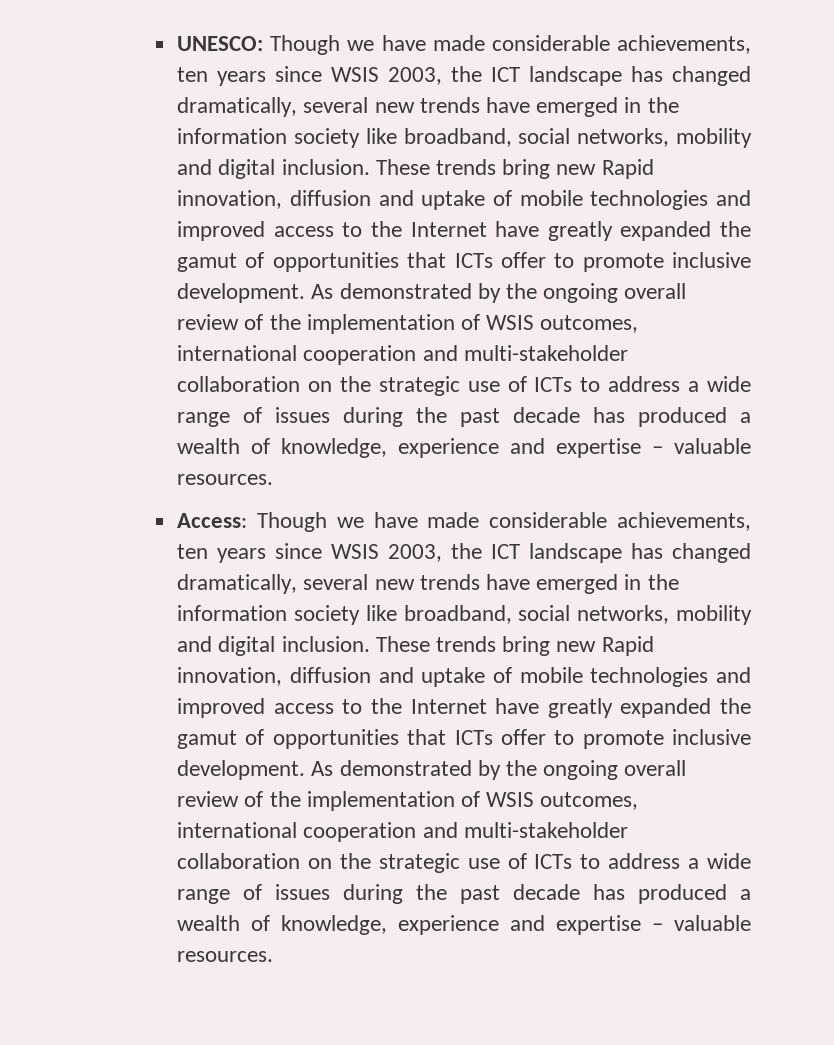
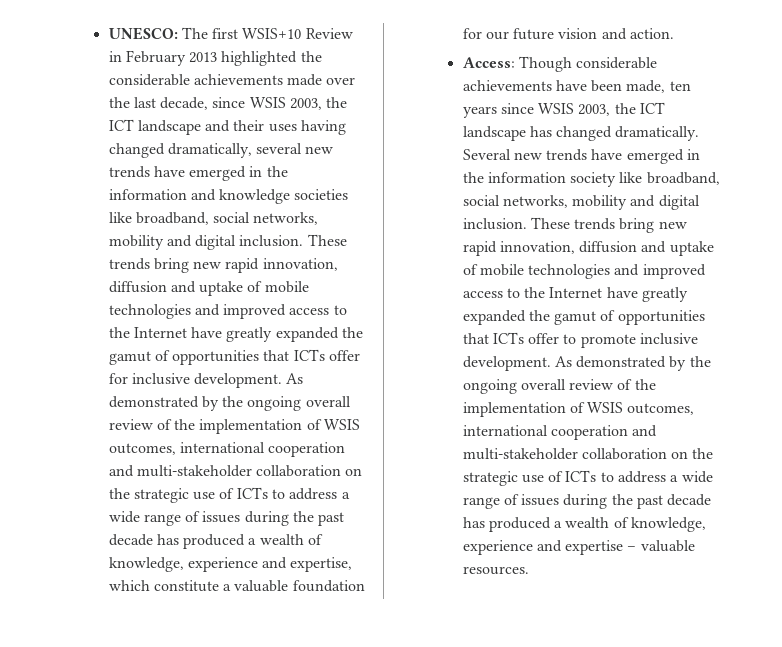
[270,35,751,55] Though we have made considerable achievements, -> [181,27,353,39] [108,50,322,66] [108,74,356,86] [108,97,348,110] [108,119,347,135] [108,143,334,158] [108,166,288,181] [108,189,349,204] [108,212,319,225] [108,234,347,250] [108,258,338,273] [108,281,309,296] [108,304,347,319] [108,327,364,342] [108,349,361,365] [108,373,304,388] [108,396,351,411] [108,419,361,434] [108,442,346,457] [108,465,363,477] [108,487,350,503] [108,511,345,526] [108,534,324,549] [108,557,353,572] [108,580,365,592] [462,28,675,40] [462,56,658,72] [462,80,666,93] The first WSIS+10 Review in February 2013 highlighted the considerable achievements made over the last decade, since WSIS 2003, the ICT landscape and their uses having changed dramatically, several new trends have emerged in the information and knowledge societies like broadband, social networks, mobility and digital inclusion. These trends bring new rapid innovation, diffusion and uptake of mobile technologies and improved access to the Internet have greatly expanded the gamut of opportunities that ICTs offer for inclusive development. As demonstrated by the ongoing overall review of the implementation of WSIS outcomes, international cooperation and multi-stakeholder collaboration on the strategic use of ICTs to address a wide range of issues during the past decade has produced a wealth of knowledge, experience and expertise, which constitute a valuable foundation for our future vision and action. // Access: Though considerable achievements have been made,
[177,97,369,117] dramatically, several -> [615,126,700,141] [462,149,511,160] dramatically. Several
[601,159,654,179] Rapid -> [462,241,497,256] rapid
[177,512,751,532] [177,543,751,563] [177,574,679,594] [177,605,753,625] [177,636,654,656] [177,667,751,687] [177,698,751,718] [177,729,751,749] [177,760,687,780] [177,791,639,811] [177,822,628,842] [177,853,751,873] [177,884,751,904] [177,915,751,935] [177,951,274,962] // Access: Though we have made considerable achievements, ten years since WSIS 2003, the ICT landscape has changed dramatically, several new trends have emerged in the information society like broadband, social networks, mobility and digital inclusion. These trends bring new Rapid innovation, diffusion and uptake of mobile technologies and improved access to the Internet have greatly expanded the gamut of opportunities that ICTs offer to promote inclusive development. As demonstrated by the ongoing overall review of the implementation of WSIS outcomes, international cooperation and multi-stakeholder collaboration on the strategic use of ICTs to address a wide range of issues during the past decade has produced a wealth of knowledge, experience and expertise – valuable resources. -> (529, 570) none

